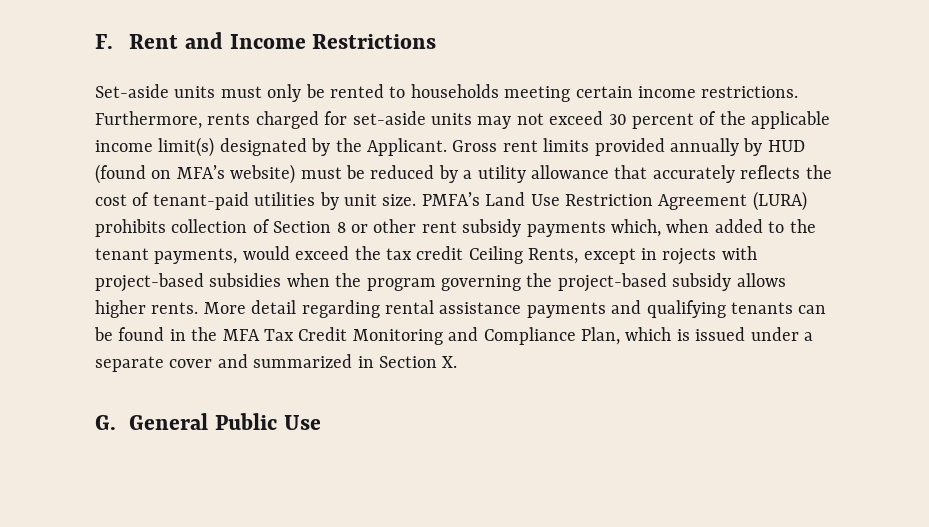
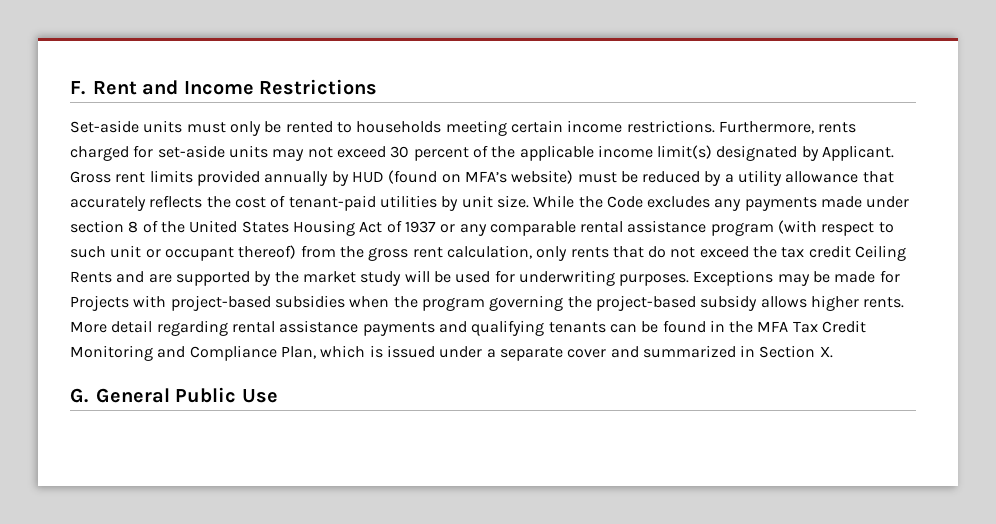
[335,138,362,152] the -> (819, 153) none
[421,191,807,211] [95,219,816,237] [95,246,290,264] PMFA’s Land Use Restriction Agreement (LURA) prohibits collection of Section 8 or other rent subsidy payments which, when added to the tenant payments, would -> [533,195,910,211] [70,220,894,236] [70,245,696,261] While the Code excludes any payments made under section 8 of the United States Housing Act of 1937 or any comparable rental assistance program (with respect to such unit or occupant thereof) from the gross rent calculation, only rents that do not
[528,248,717,265] Rents, except in rojects -> [70,270,900,286] [70,295,129,311] Rents and are supported by the market study will be used for underwriting purposes. Exceptions may be made for Projects

